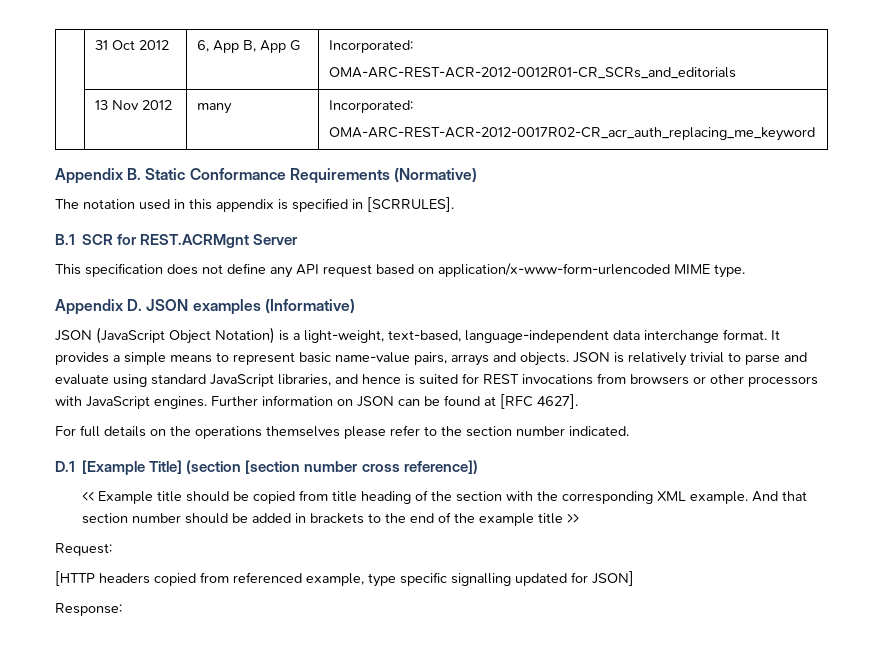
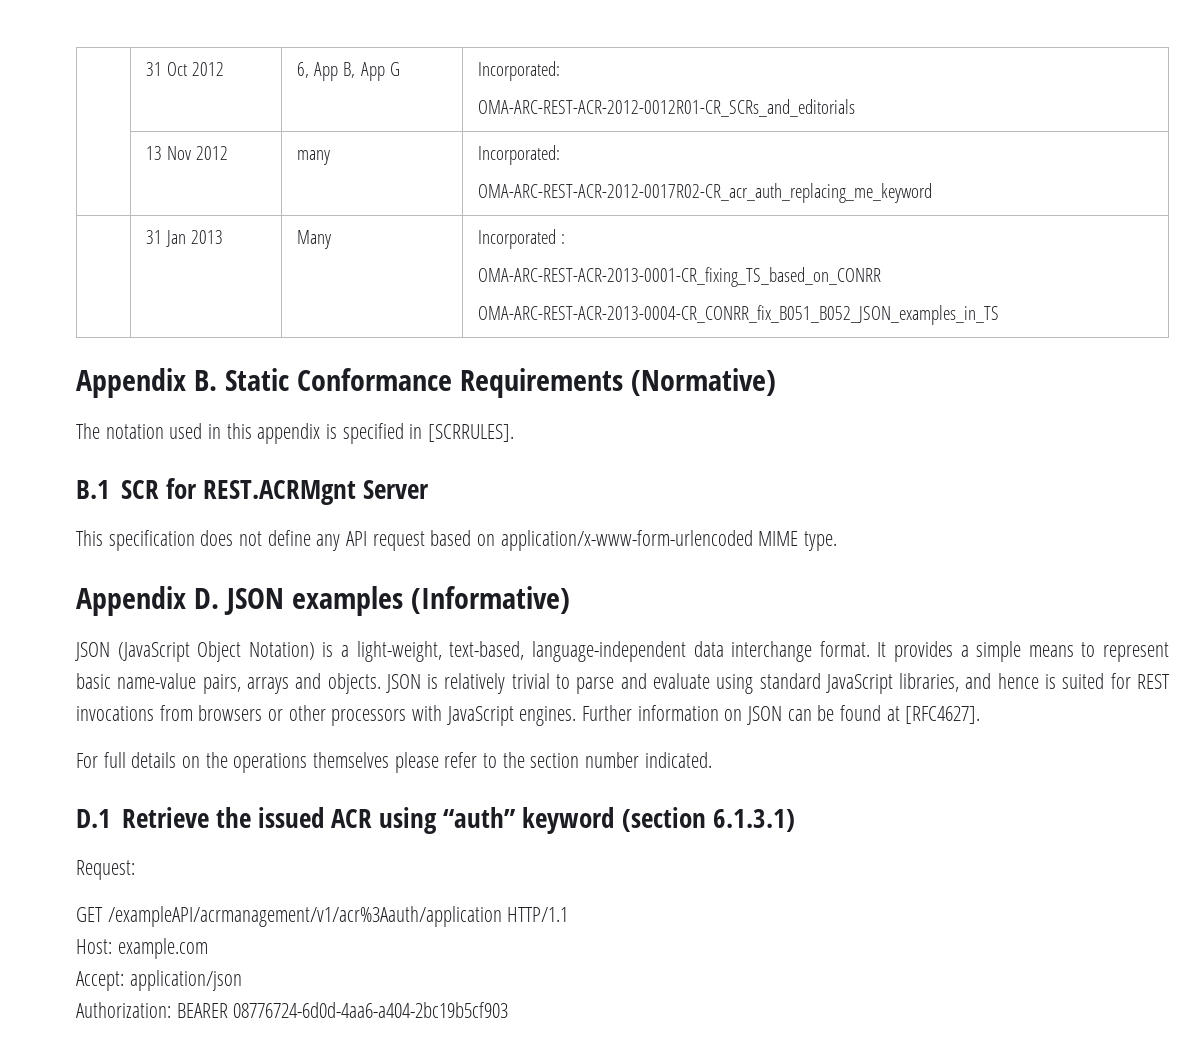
(816, 134) none -> [146,230,224,247] [297,230,332,249] [478,229,566,249] [478,267,882,287] [478,305,1000,325] // | 31 Jan 2013 | Many | Incorporated : // OMA-ARC-REST-ACR-2013-0001-CR_fixing_TS_based_on_CONRR // OMA-ARC-REST-ACR-2013-0004-CR_CONRR_fix_B051_B052_JSON_examples_in_TS
[500,394,578,409] [RFC 4627]. -> [905,706,981,724] [RFC4627].
[82,460,478,475] [81,490,807,504] [81,512,579,526] [55,543,112,556] [55,571,634,587] [55,603,122,616] [Example Title] (section [section number cross reference]) // << Example title should be copied from title heading of the section with the corresponding XML example. And that section number should be added in brackets to the end of the example title >> // Request: // [HTTP headers copied from referenced example, type specific signalling updated for JSON] // Response: -> [121,807,795,834] [76,860,135,880] [76,906,569,927] [76,938,208,959] [76,970,242,991] [76,1002,509,1018] Retrieve the issued ACR using “auth” keyword (section 6.1.3.1) // Request: // GET /exampleAPI/acrmanagement/v1/acr%3Aauth/application HTTP/1.1 // Host: example.com // Accept: application/json // Authorization: BEARER 08776724-6d0d-4aa6-a404-2bc19b5cf903

